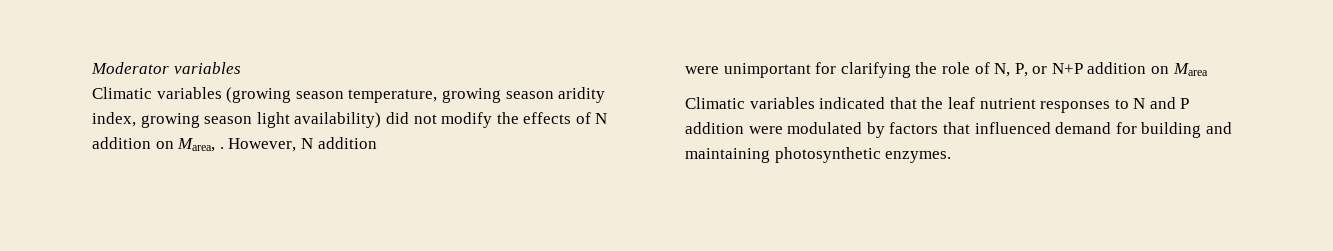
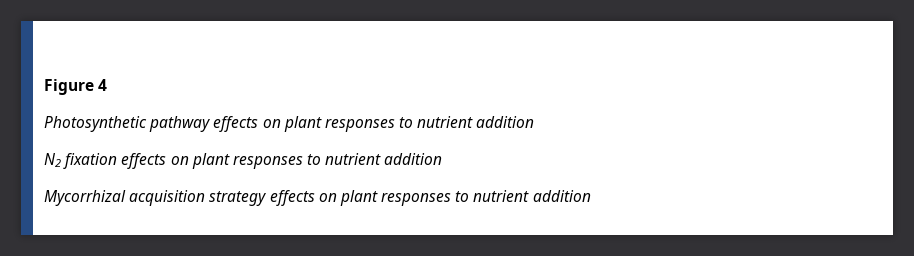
[91,62,241,74] [92,87,606,103] [92,112,608,128] [92,137,377,152] [685,62,1208,78] [685,97,1190,113] [685,122,1232,138] [685,147,952,163] Moderator variables // Climatic variables (growing season temperature, growing season aridity index, growing season light availability) did not modify the effects of N addition on Marea, . However, N addition // were unimportant for clarifying the role of N, P, or N+P addition on Marea // Climatic variables indicated that the leaf nutrient responses to N and P addition were modulated by factors that influenced demand for building and maintaining photosynthetic enzymes. -> [44,79,108,95] [44,116,535,132] [44,153,443,169] [44,190,591,206] Figure 4 // Photosynthetic pathway effects on plant responses to nutrient addition // N2 fixation effects on plant responses to nutrient addition // Mycorrhizal acquisition strategy effects on plant responses to nutrient addition

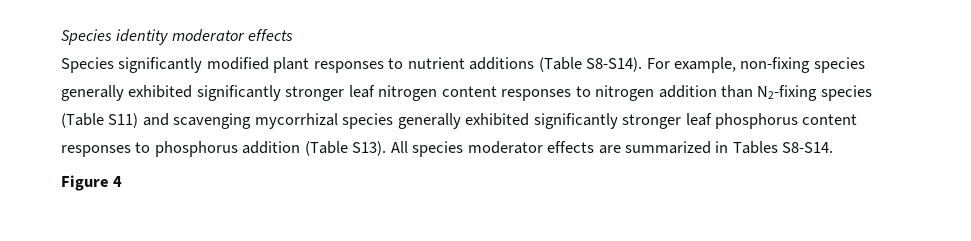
[44,79,108,95] [44,116,535,132] [44,153,443,169] [44,190,591,206] Figure 4 // Photosynthetic pathway effects on plant responses to nutrient addition // N2 fixation effects on plant responses to nutrient addition // Mycorrhizal acquisition strategy effects on plant responses to nutrient addition -> [61,29,294,45] [61,57,865,73] [61,85,872,101] [61,113,858,129] [61,141,834,157] [61,175,123,191] Species identity moderator effects // Species significantly modified plant responses to nutrient additions (Table S8-S14). For example, non-fixing species generally exhibited significantly stronger leaf nitrogen content responses to nitrogen addition than N2-fixing species (Table S11) and scavenging mycorrhizal species generally exhibited significantly stronger leaf phosphorus content responses to phosphorus addition (Table S13). All species moderator effects are summarized in Tables S8-S14. // Figure 4

